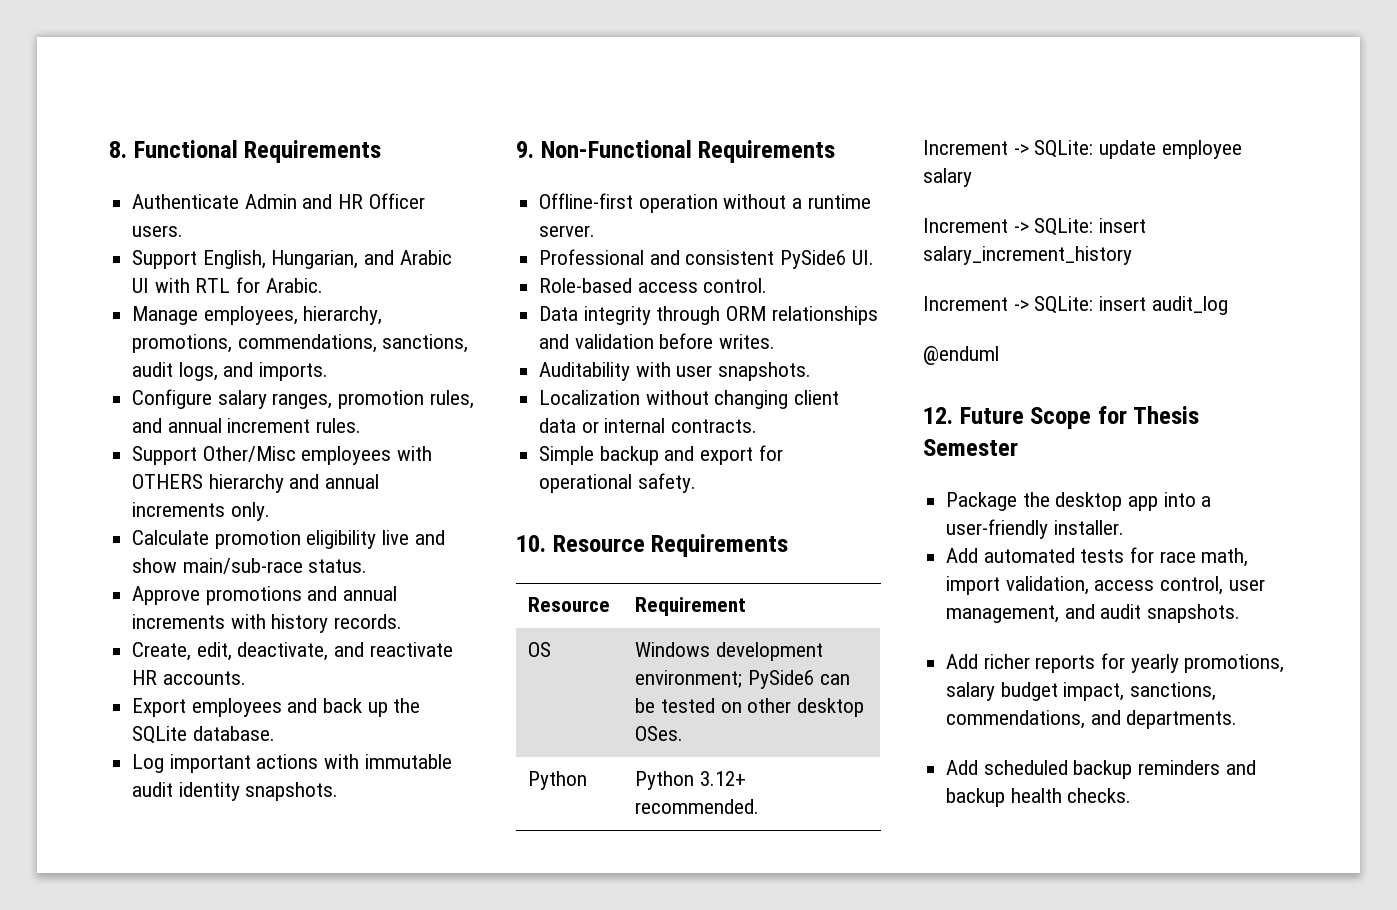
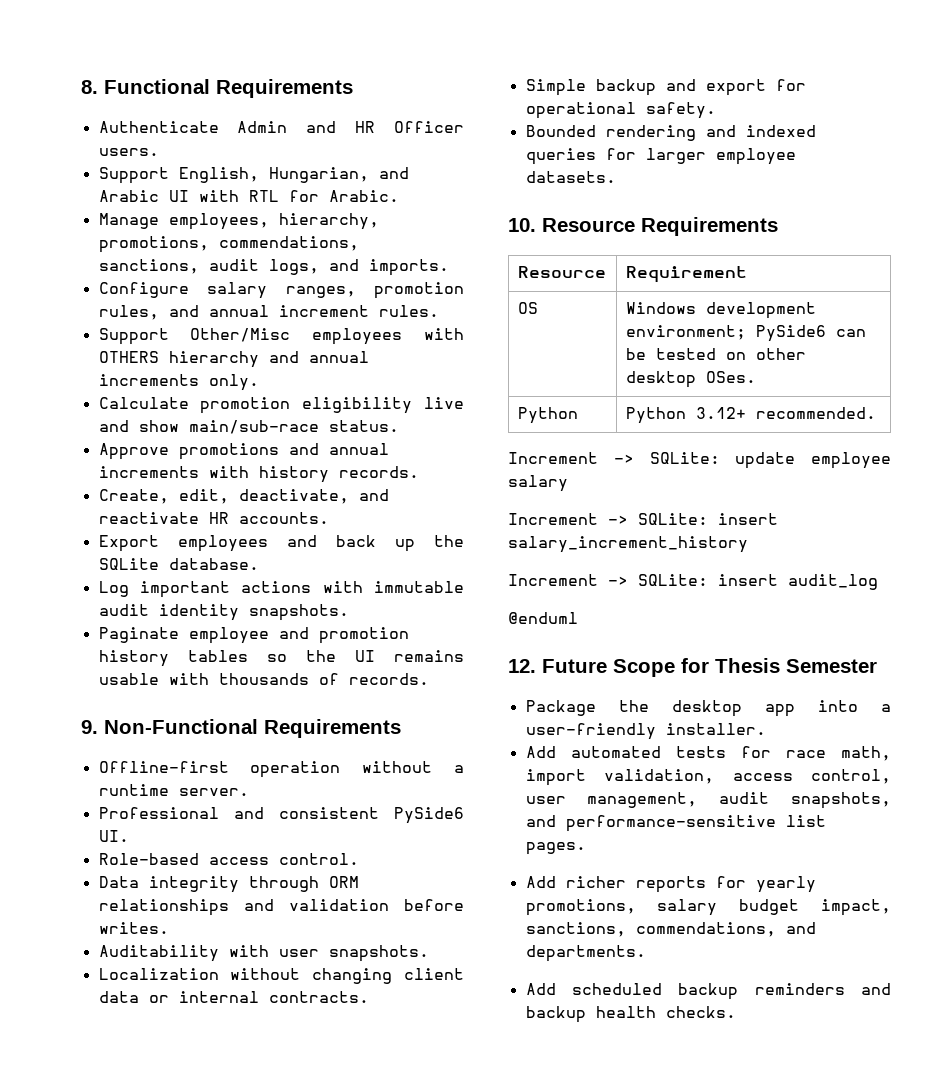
(339, 791) none -> [98,627,409,644] [98,650,464,667] [98,673,429,685] // Paginate employee and promotion history tables so the UI remains usable with thousands of records.
(696, 483) none -> [525,125,816,141] [525,148,796,165] [525,171,616,183] // Bounded rendering and indexed queries for larger employee datasets.
[1064,604,1241,623] and audit snapshots. -> [719,792,891,809] [525,815,826,832] [525,842,586,855] audit snapshots, and performance-sensitive list pages.

